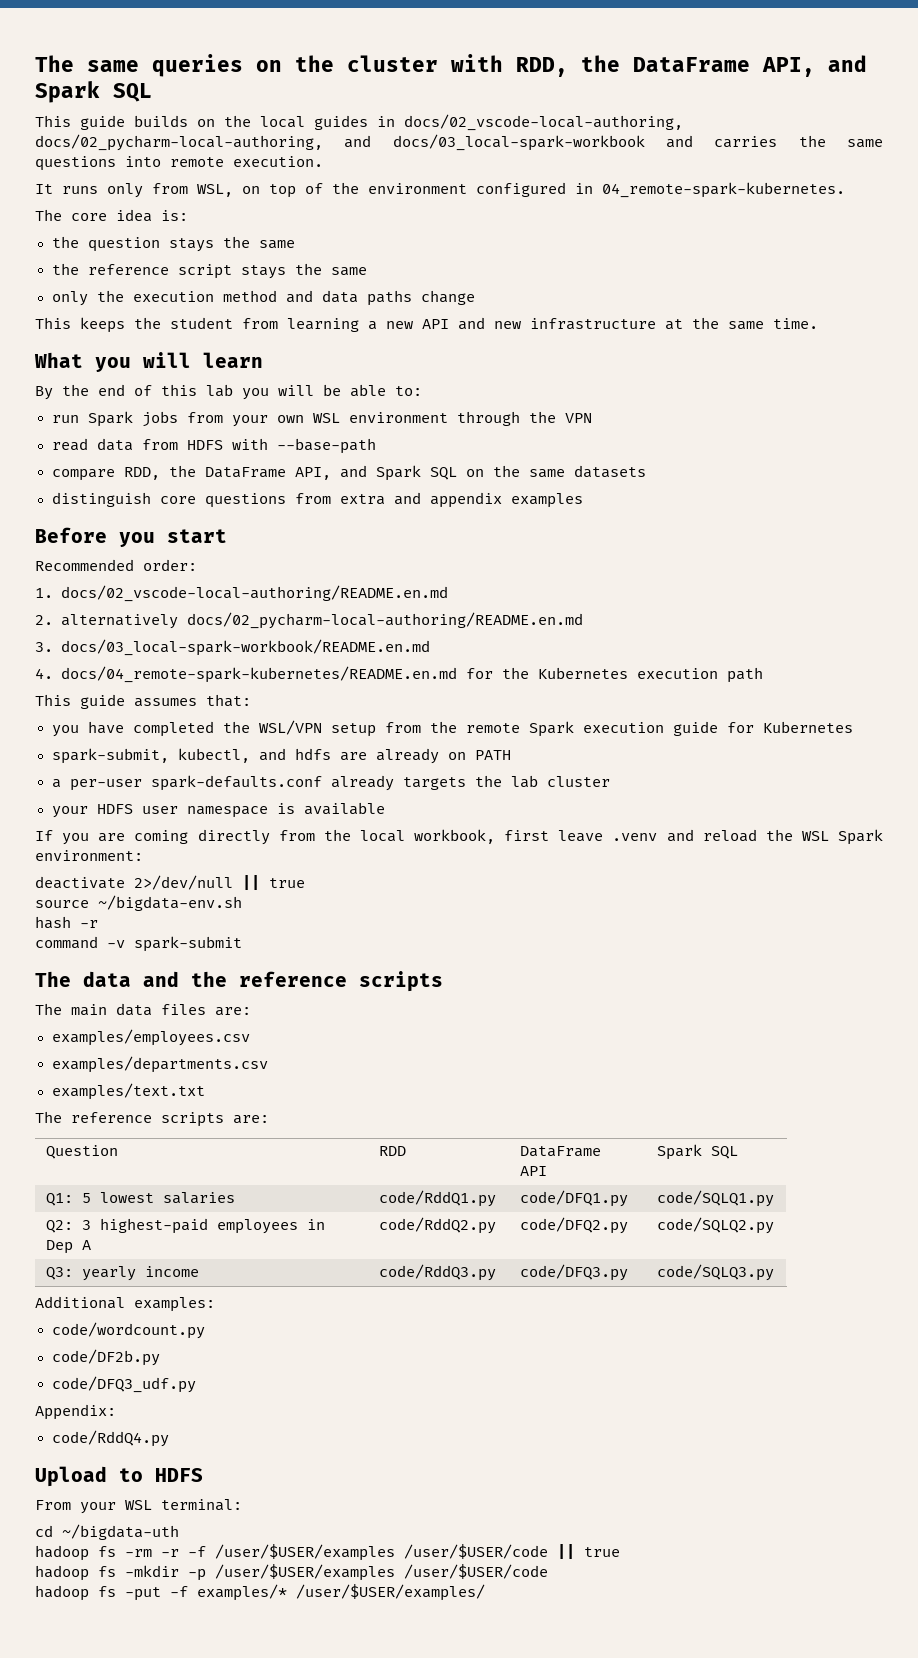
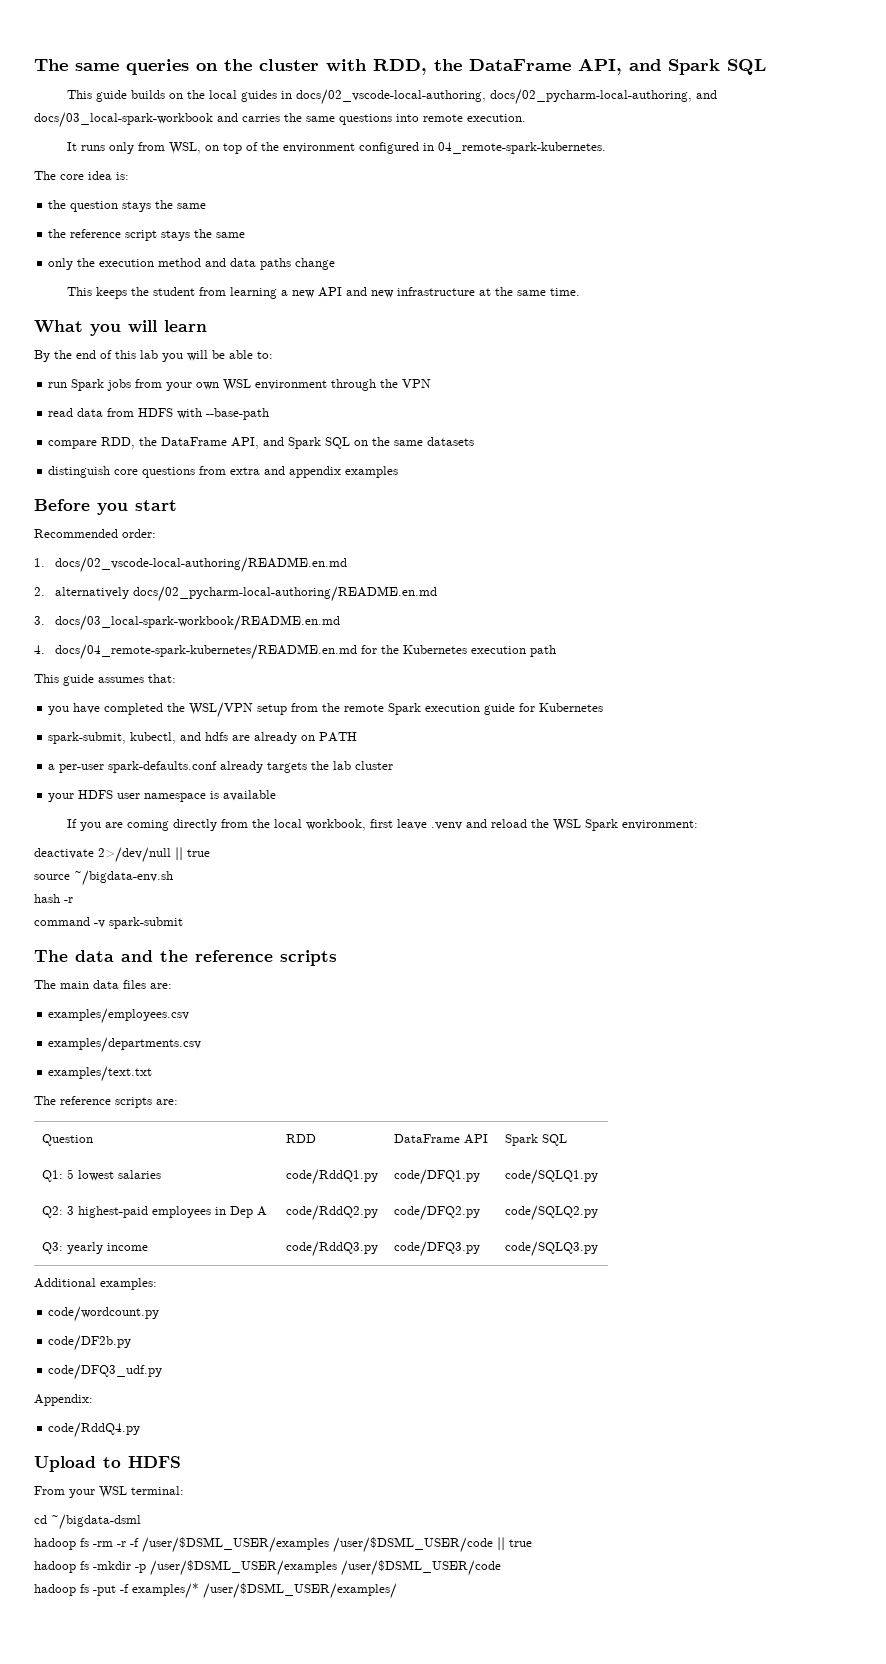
[62,1524,179,1540] ~/bigdata-uth -> [51,1514,141,1530] ~/bigdata-dsml
[215,1544,548,1561] /user/$USER/examples /user/$USER/code -> [142,1537,493,1553] /user/$DSML_USER/examples /user/$DSML_USER/code
[215,1564,548,1581] /user/$USER/examples /user/$USER/code -> [150,1560,501,1576] /user/$DSML_USER/examples /user/$DSML_USER/code
[296,1584,485,1601] /user/$USER/examples/ -> [203,1583,397,1599] /user/$DSML_USER/examples/

